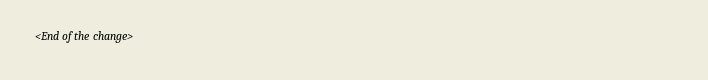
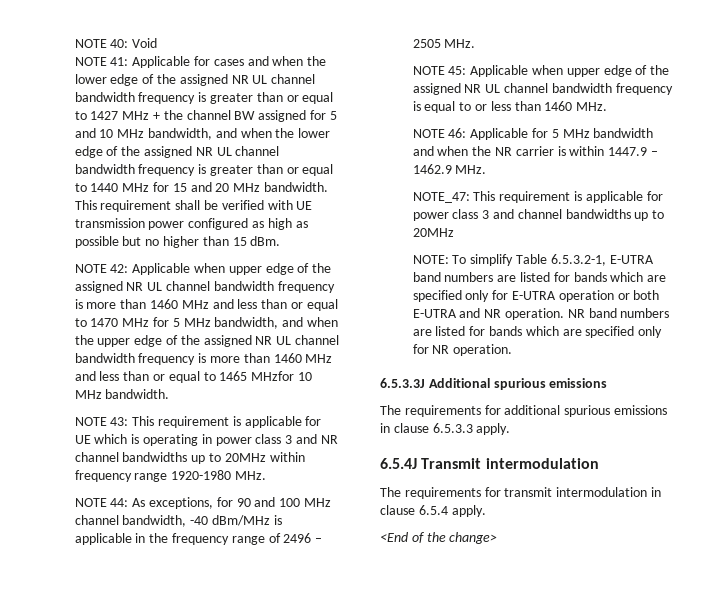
(35, 35) none -> [74,38,158,48] [74,56,327,68] [74,74,316,86] [74,92,334,104] [74,110,337,122] [74,128,331,140] [74,146,280,158] [74,164,334,176] [74,182,328,192] [74,200,313,212] [74,218,308,230] [74,236,281,248] [74,263,332,275] [74,281,335,293] [74,299,338,311] [74,317,338,329] [74,335,339,347] [74,353,333,365] [74,371,312,383] [74,389,170,399] [74,416,322,428] [74,434,338,446] [74,452,305,464] [74,470,266,482] [74,497,331,509] [74,515,282,527] [74,533,323,545] [412,39,476,48] [412,65,670,77] [412,83,673,95] [412,101,608,113] [412,128,654,140] [412,146,658,156] [412,164,487,174] [412,191,663,203] [412,209,665,221] [412,228,454,237] [412,254,654,266] [412,272,667,282] [412,290,660,302] [412,308,670,320] [412,326,663,338] [412,344,513,356] [380,378,608,390] [380,405,667,417] [380,423,511,435] [380,458,599,469] [380,487,661,499] [380,505,486,517] NOTE 40: Void // NOTE 41: Applicable for cases and when the lower edge of the assigned NR UL channel bandwidth frequency is greater than or equal to 1427 MHz + the channel BW assigned for 5 and 10 MHz bandwidth, and when the lower edge of the assigned NR UL channel bandwidth frequency is greater than or equal to 1440 MHz for 15 and 20 MHz bandwidth. This requirement shall be verified with UE transmission power configured as high as possible but no higher than 15 dBm. // NOTE 42: Applicable when upper edge of the assigned NR UL channel bandwidth frequency is more than 1460 MHz and less than or equal to 1470 MHz for 5 MHz bandwidth, and when the upper edge of the assigned NR UL channel bandwidth frequency is more than 1460 MHz and less than or equal to 1465 MHzfor 10 MHz bandwidth. // NOTE 43: This requirement is applicable for UE which is operating in power class 3 and NR channel bandwidths up to 20MHz within frequency range 1920-1980 MHz. // NOTE 44: As exceptions, for 90 and 100 MHz channel bandwidth, -40 dBm/MHz is applicable in the frequency range of 2496 – 2505 MHz. // NOTE 45: Applicable when upper edge of the assigned NR UL channel bandwidth frequency is equal to or less than 1460 MHz. // NOTE 46: Applicable for 5 MHz bandwidth and when the NR carrier is within 1447.9 – 1462.9 MHz. // NOTE_47: This requirement is applicable for power class 3 and channel bandwidths up to 20MHz // NOTE: To simplify Table 6.5.3.2-1, E-UTRA band numbers are listed for bands which are specified only for E-UTRA operation or both E-UTRA and NR operation. NR band numbers are listed for bands which are specified only for NR operation. // 6.5.3.3J Additional spurious emissions // The requirements for additional spurious emissions in clause 6.5.3.3 apply. // 6.5.4J Transmit intermodulation // The requirements for transmit intermodulation in clause 6.5.4 apply. //

